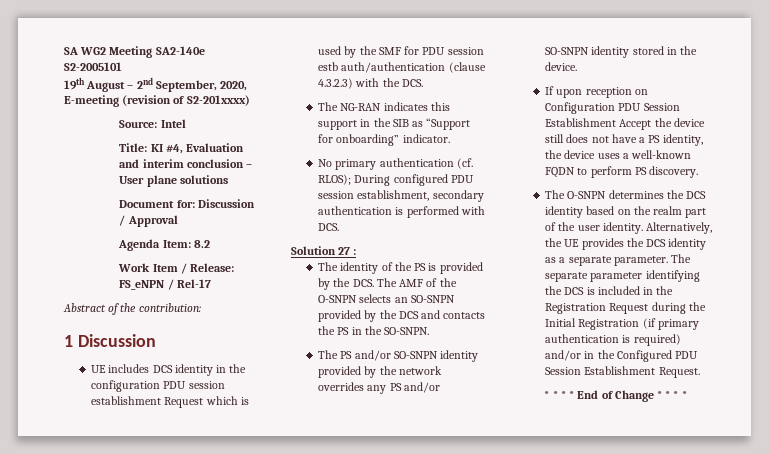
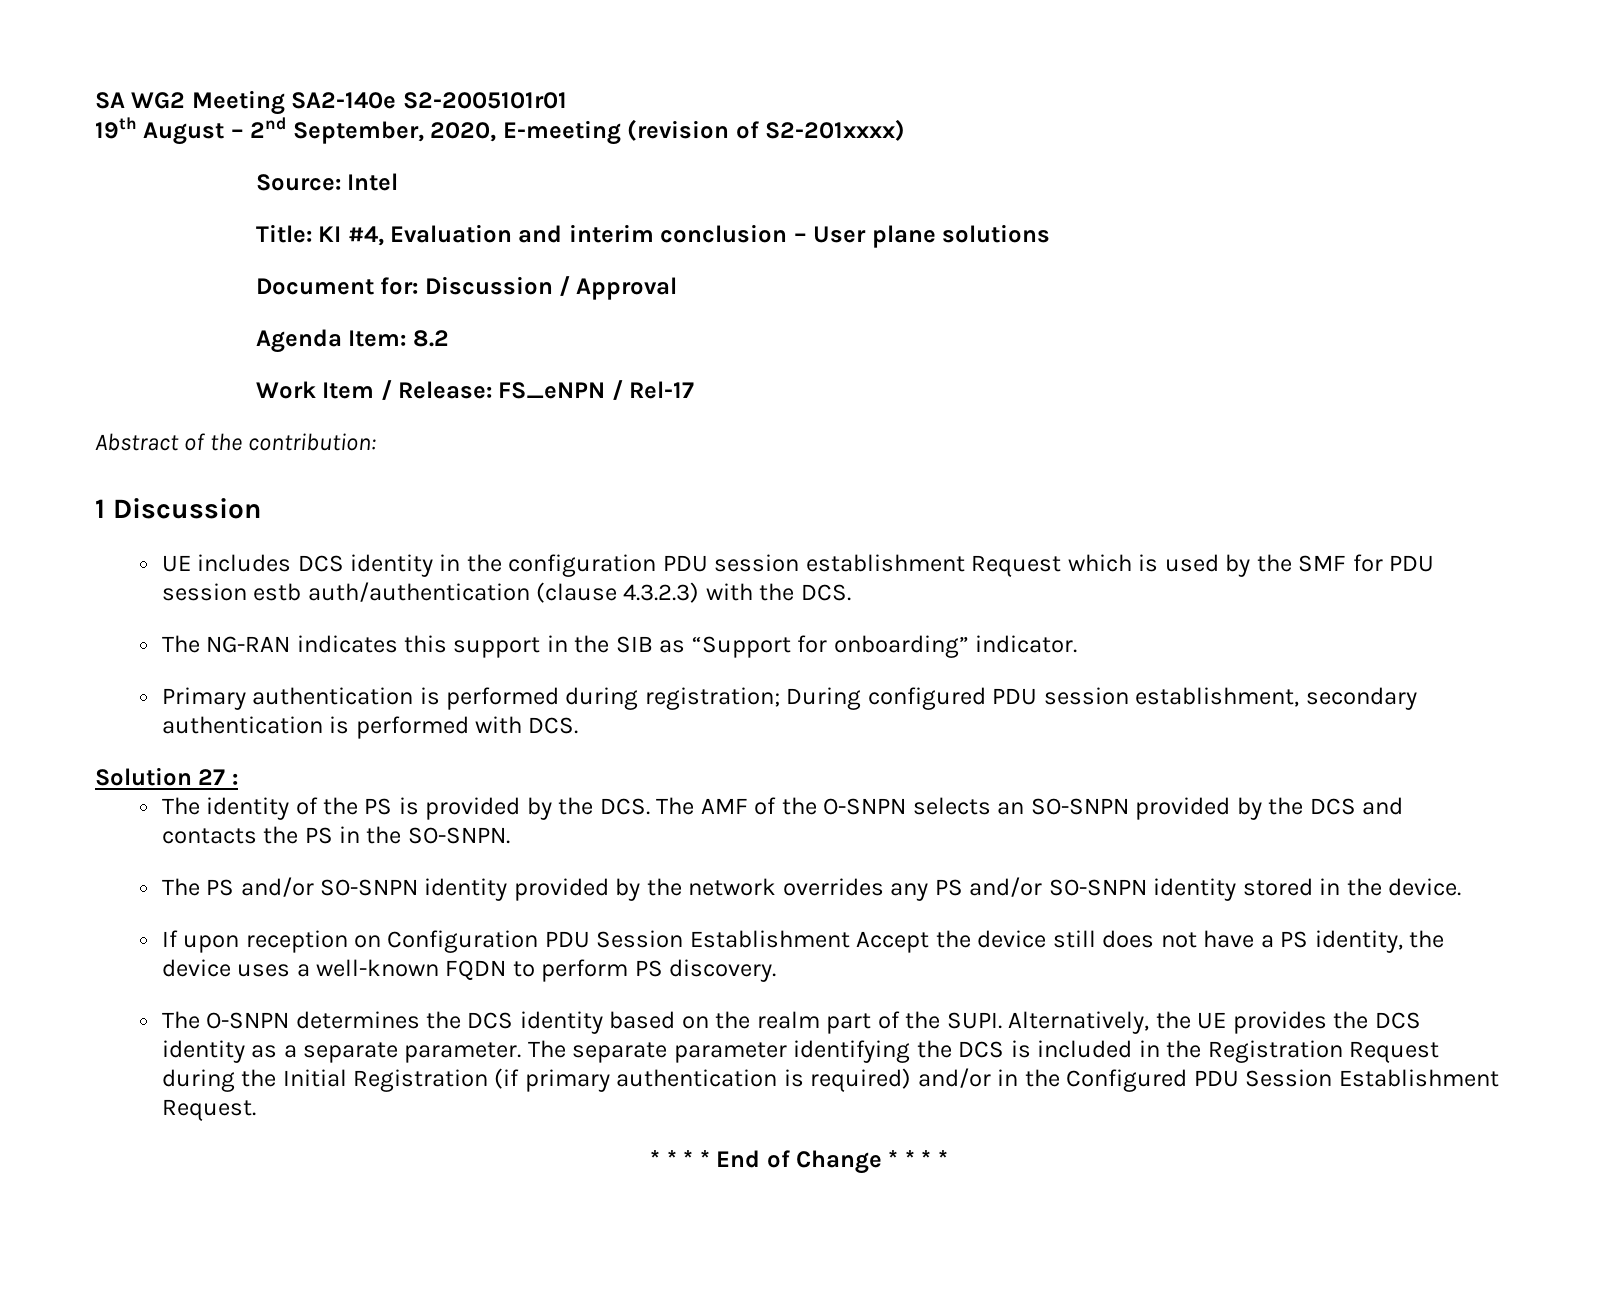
[64,62,122,71] S2-2005101 -> [402,92,567,109] S2-2005101r01
[318,158,473,170] [318,174,352,185] No primary authentication (cf. RLOS); -> [161,687,780,710] Primary authentication is performed during registration;
[577,222,643,234] user identity. -> [946,1012,1002,1029] SUPI.

